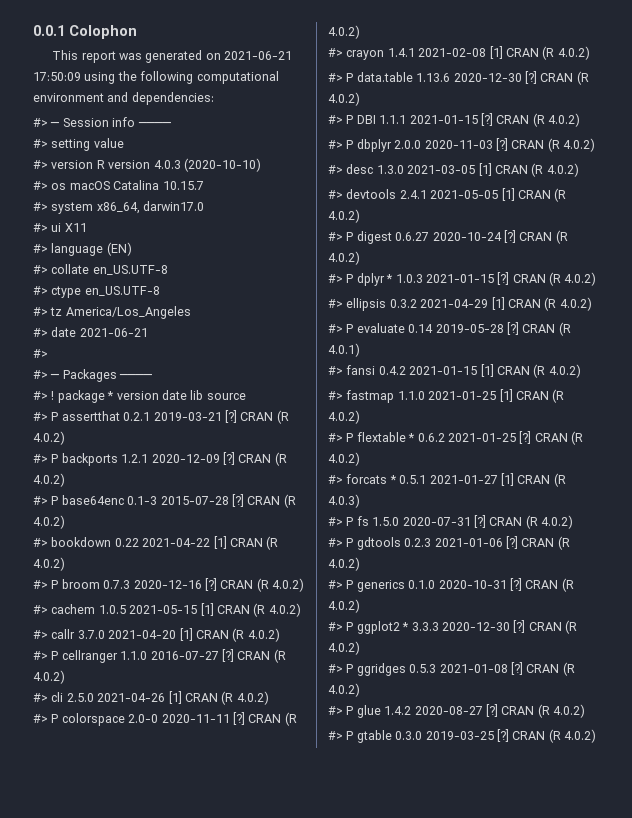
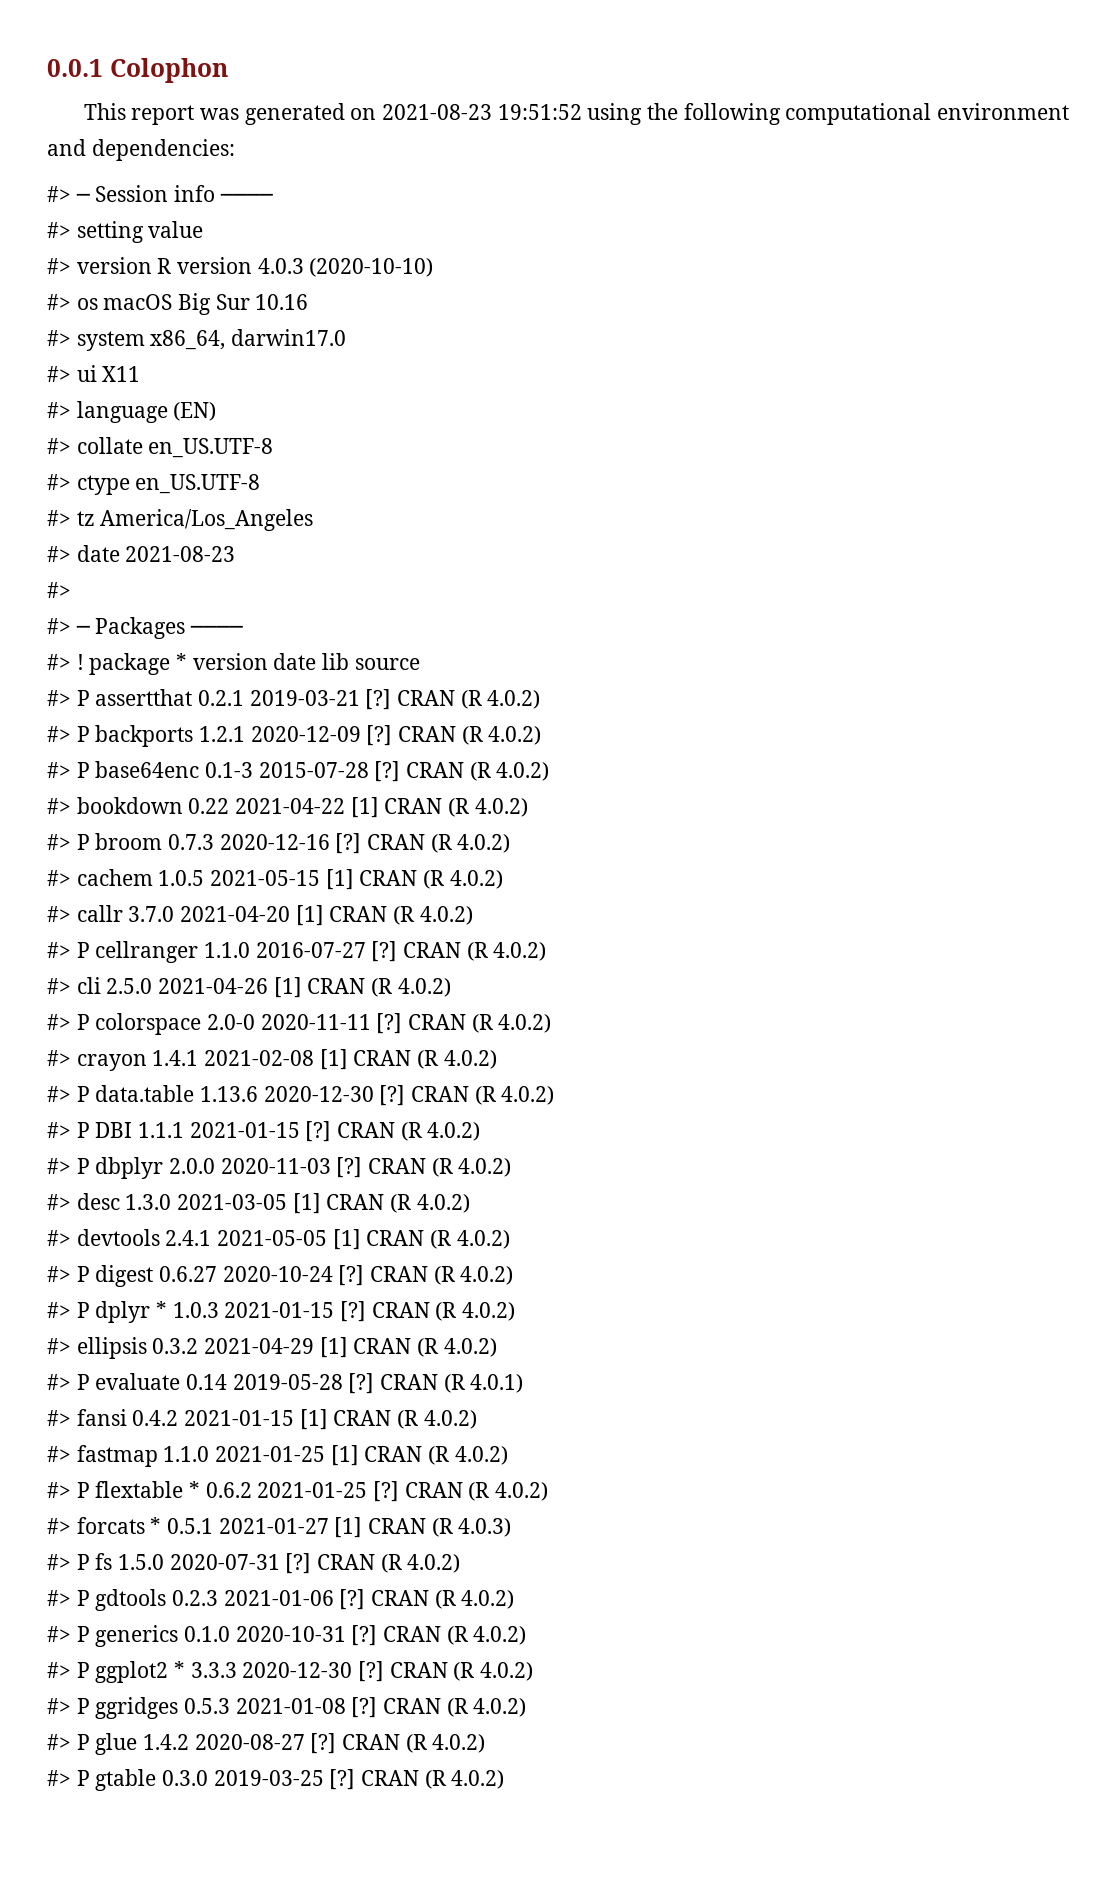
[224,51,293,60] [33,72,81,81] 2021-06-21 17:50:09 -> [381,104,582,120] 2021-08-23 19:51:52
[113,180,204,190] Catalina 10.15.7 -> [178,293,309,315] Big Sur 10.16
[79,328,148,337] 2021-06-21 -> [125,546,236,562] 2021-08-23

